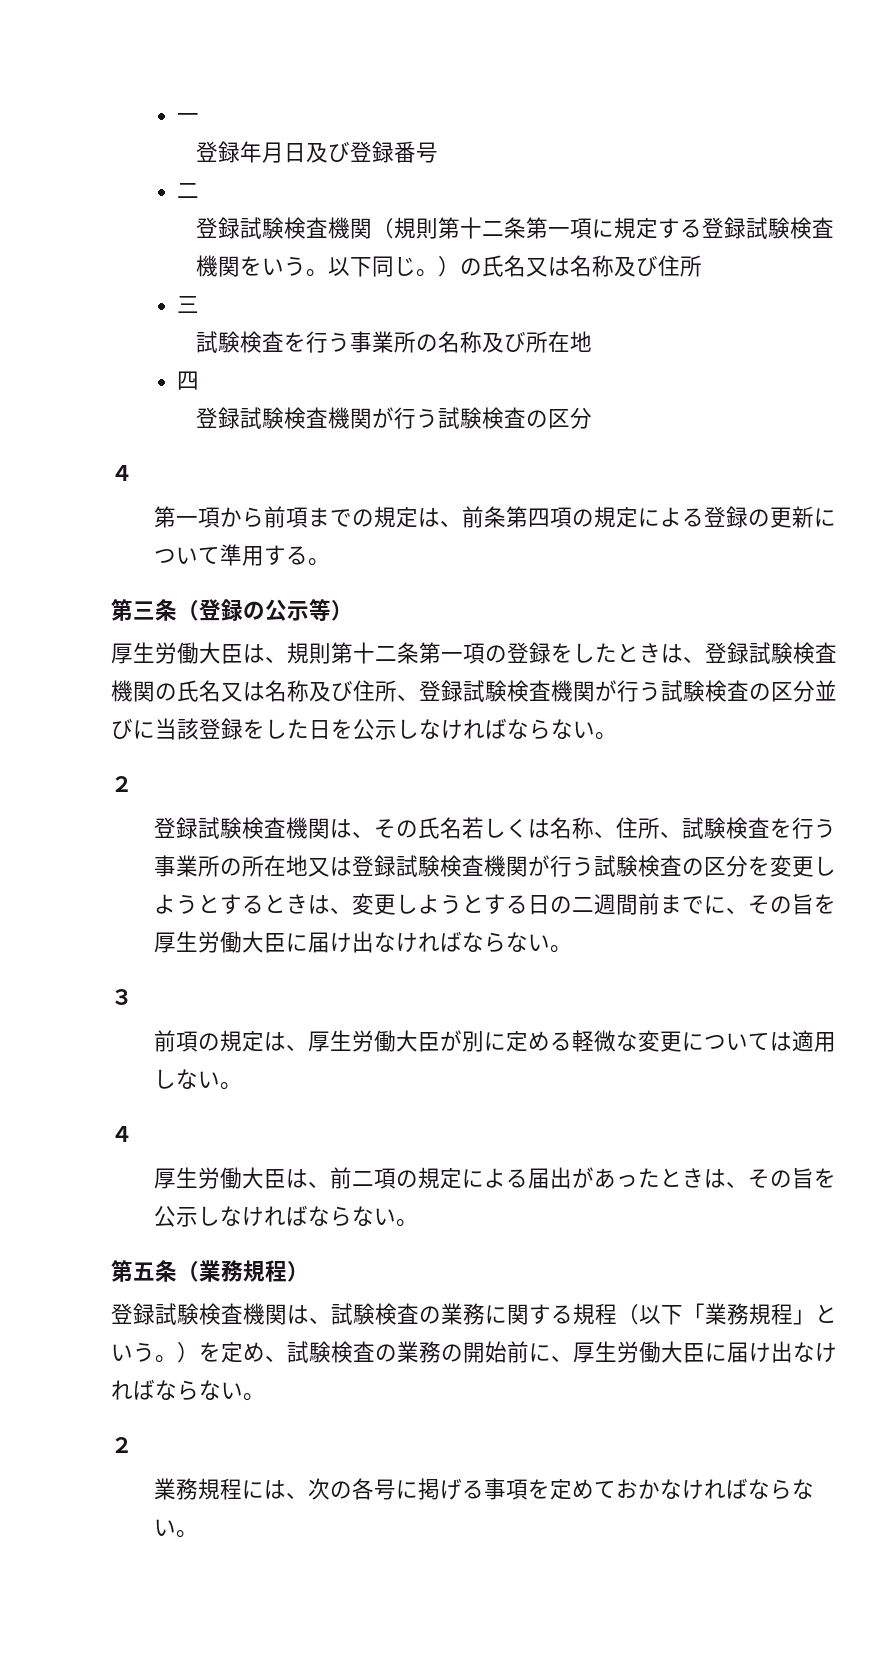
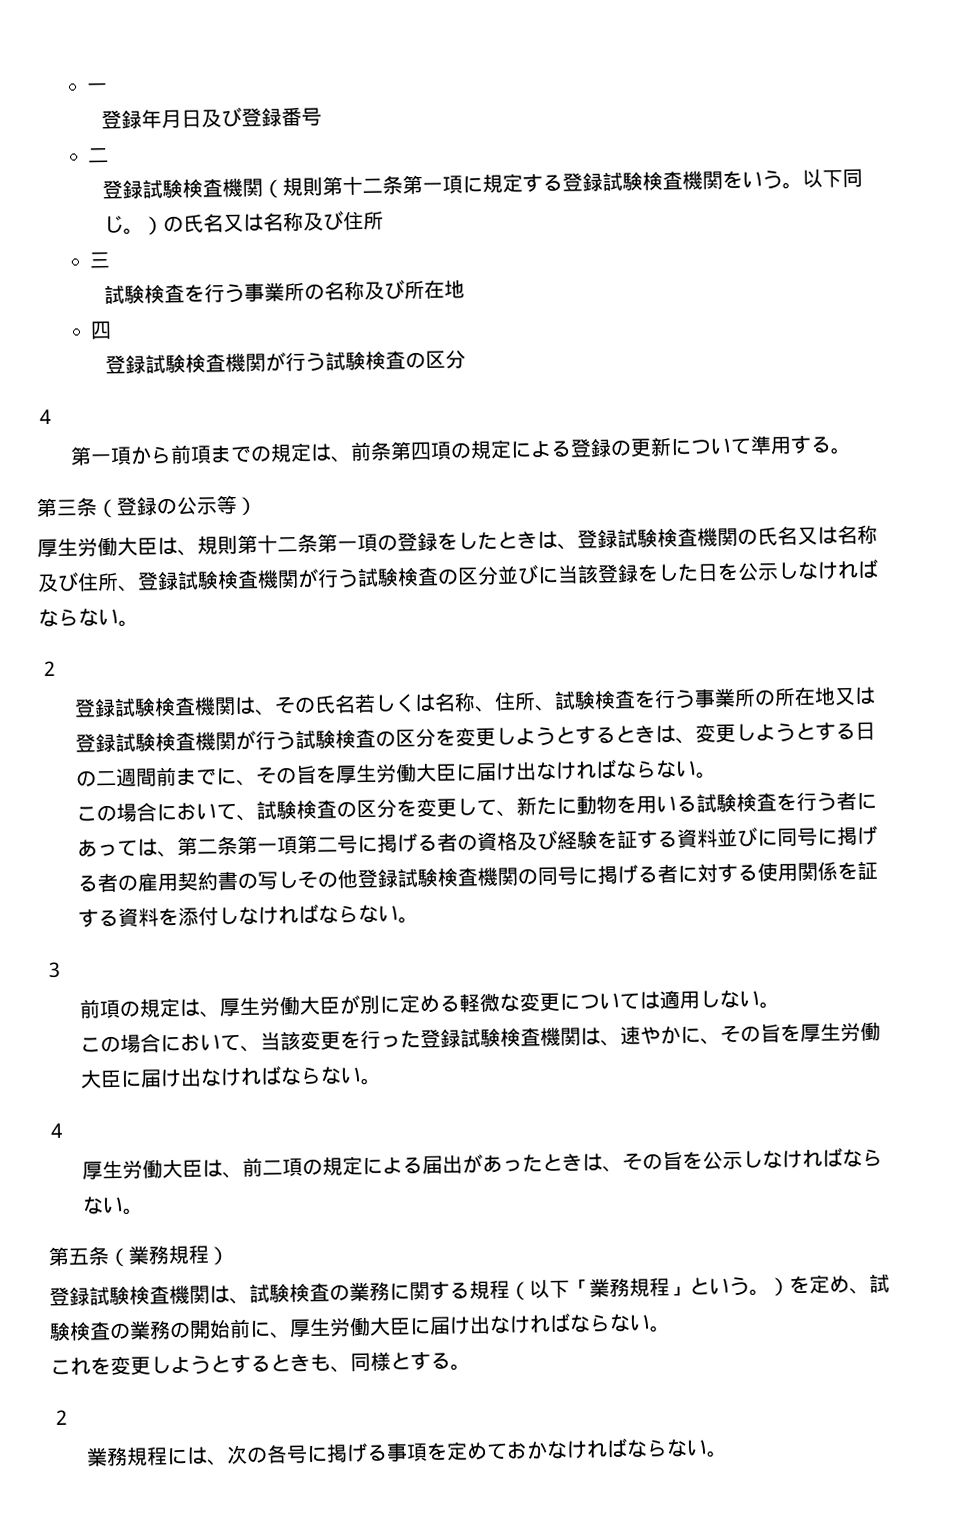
(572, 949) none -> [76,791,878,822] [77,825,879,858] [77,860,879,893] [78,903,420,928] // この場合において、試験検査の区分を変更して、新たに動物を用いる試験検査を行う者にあっては、第二条第一項第二号に掲げる者の資格及び経験を証する資料並びに同号に掲げる者の雇用契約書の写しその他登録試験検査機関の同号に掲げる者に対する使用関係を証する資料を添付しなければならない。
(242, 1086) none -> [80,1021,882,1053] [80,1065,383,1089] // この場合において、当該変更を行った登録試験検査機関は、速やかに、その旨を厚生労働大臣に届け出なければならない。
(265, 1397) none -> [50,1351,471,1376] // これを変更しようとするときも、同様とする。

